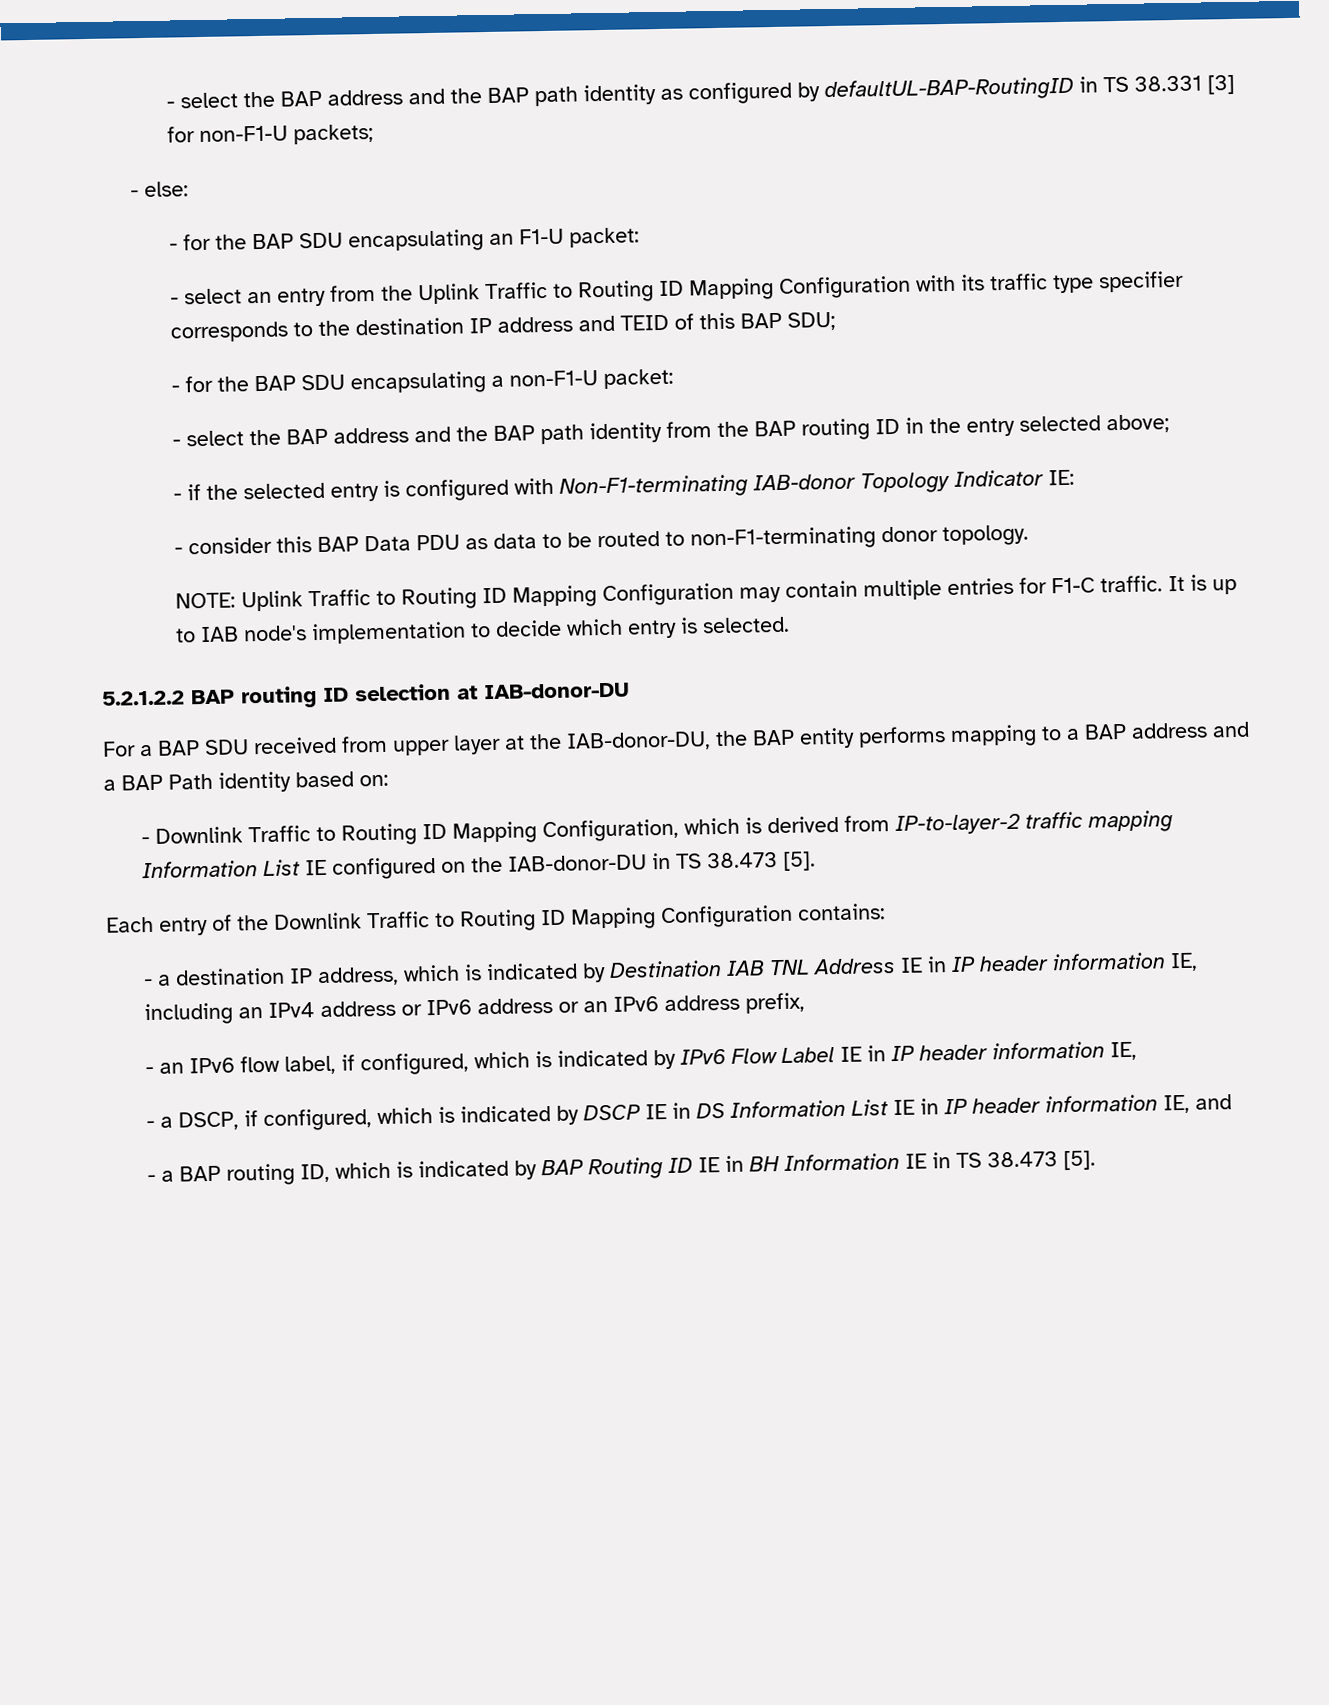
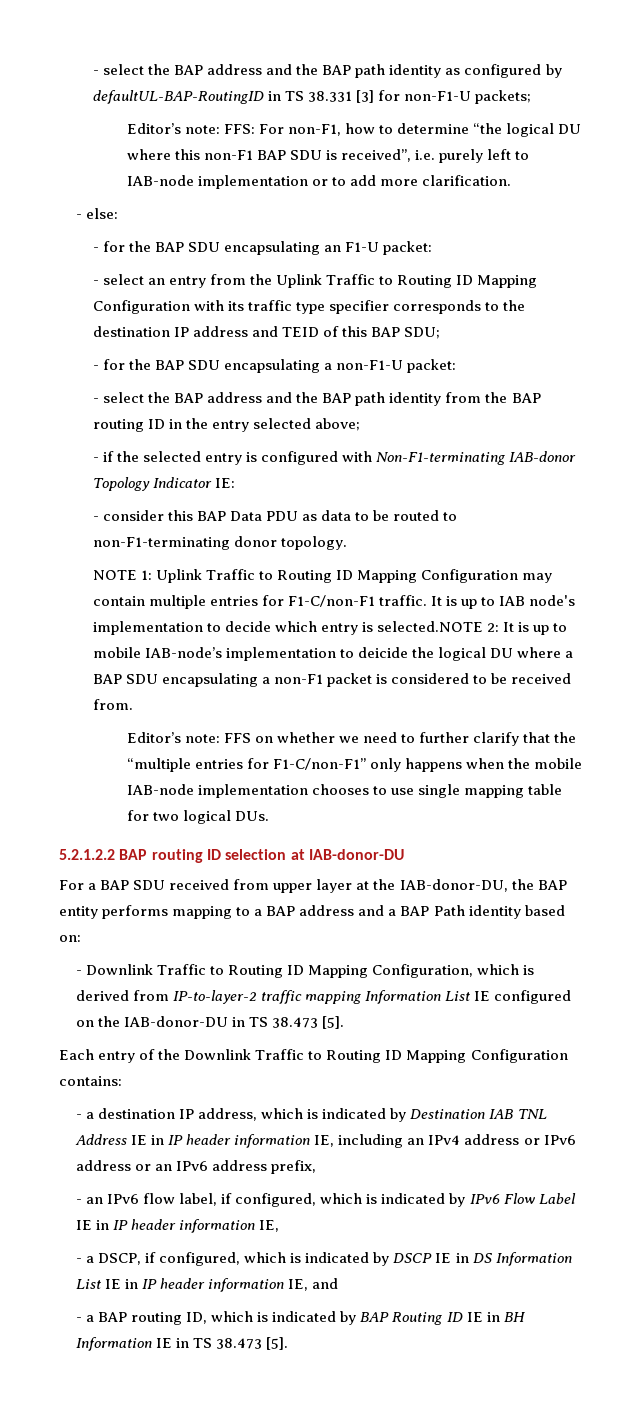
(374, 134) none -> [126,123,582,137] [126,149,530,163] [126,175,512,189] // Editor’s note: FFS: For non-F1, how to determine “the logical DU where this non-F1 BAP SDU is received”, i.e. purely left to IAB-node implementation or to add more clarification.
[174,592,236,609] NOTE: -> [92,570,152,580] NOTE 1:
[1050,577,1095,594] F1-C -> [288,595,376,607] F1-C/non-F1
[701,616,790,634] selected. -> [377,621,568,635] [92,647,574,661] [92,673,572,687] [92,699,133,710] [126,732,577,746] [126,758,583,772] [126,784,563,798] [126,810,269,824] selected.NOTE 2: It is up to mobile IAB-node’s implementation to deicide the logical DU where a BAP SDU encapsulating a non-F1 packet is considered to be received from. // Editor’s note: FFS on whether we need to further clarify that the “multiple entries for F1-C/non-F1” only happens when the mobile IAB-node implementation chooses to use single mapping table for two logical DUs.

